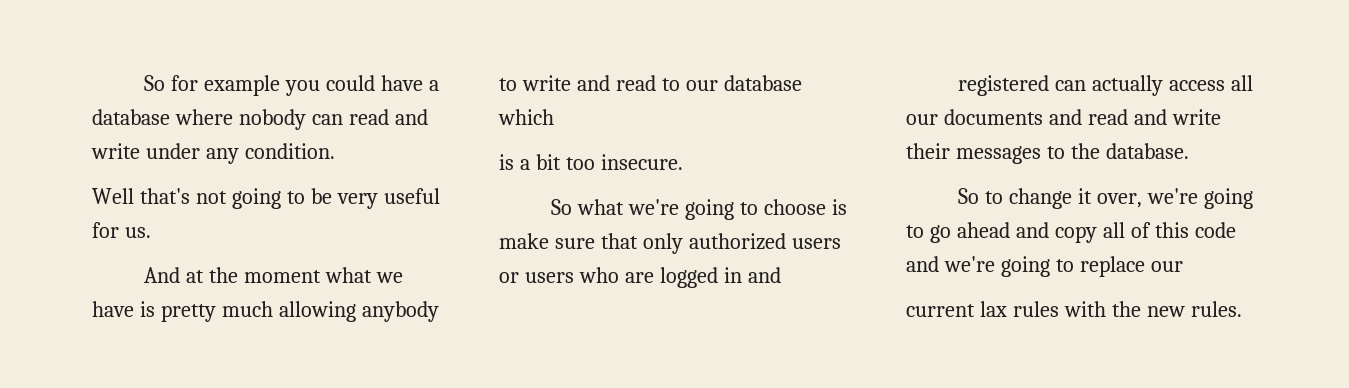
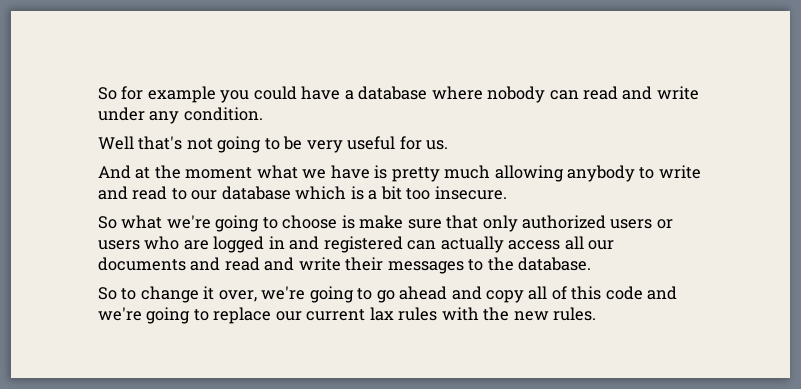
(554, 117) // -> (347, 193) none
(781, 275) // -> (320, 243) none
(1183, 266) // -> (302, 316) none

